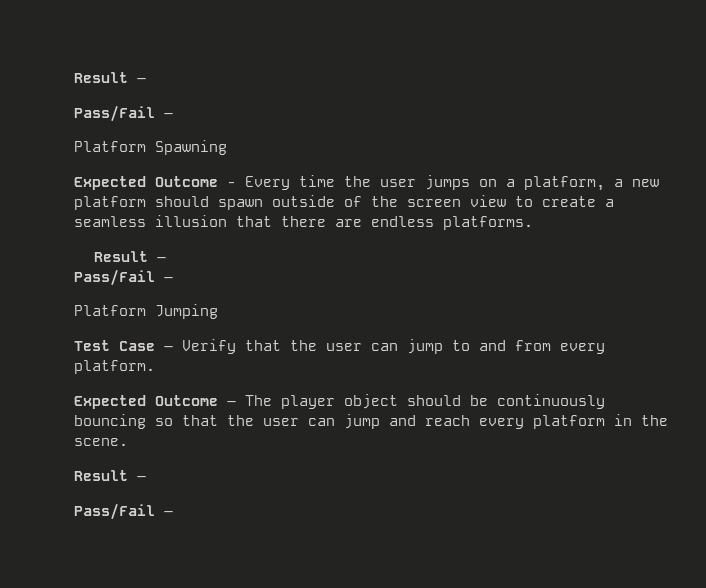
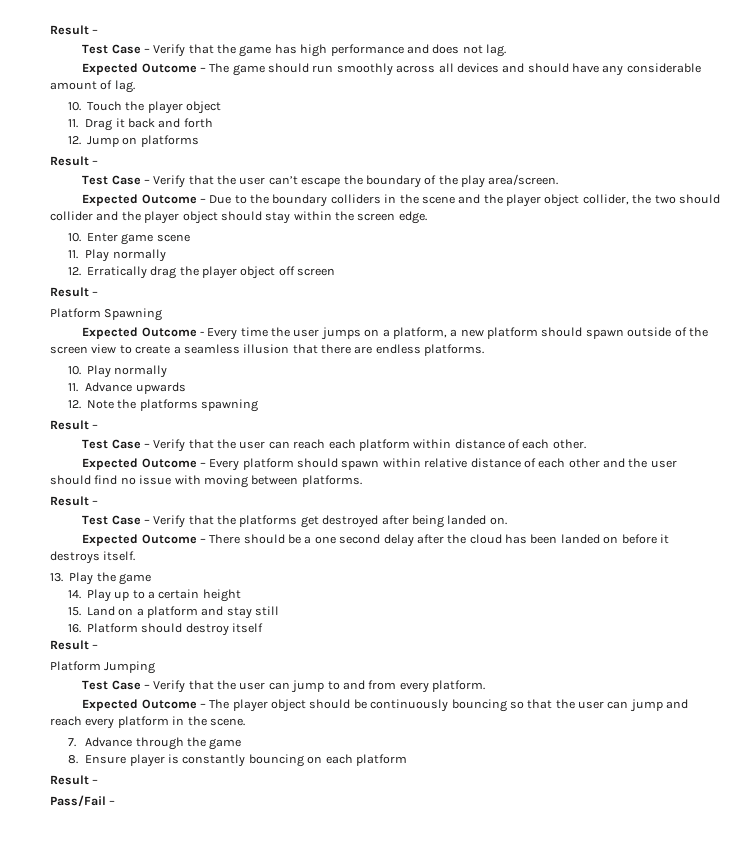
[74,72,146,83] [74,105,155,122] Result – // Pass/Fail -> [50,25,99,35] [82,44,507,57] [82,63,701,76] [50,80,135,93] [67,101,222,114] [67,118,213,131] [67,135,199,147] [50,156,99,166] [82,174,559,188] [82,194,720,207] [50,211,427,224] [67,233,190,245] [67,249,166,262] [67,266,336,279] [50,287,89,297] Result – // Test Case – Verify that the game has high performance and does not lag. // Expected Outcome – The game should run smoothly across all devices and should have any considerable amount of lag. // 10. Touch the player object // 11. Drag it back and forth // 12. Jump on platforms // Result – // Test Case – Verify that the user can’t escape the boundary of the play area/screen. // Expected Outcome – Due to the boundary colliders in the scene and the player object collider, the two should collider and the player object should stay within the screen edge. // 10. Enter game scene // 11. Play normally // 12. Erratically drag the player object off screen // Result
[94,251,167,262] [74,269,155,286] Result – // Pass/Fail -> [67,365,168,378] [67,382,186,394] [67,399,259,412] [50,420,99,430] [82,439,586,452] [82,458,677,471] [50,475,362,488] [50,496,99,506] [82,515,507,528] [82,534,669,547] [50,551,136,564] [50,572,151,585] [67,589,241,602] [67,606,280,619] [67,623,264,636] [50,640,89,650] 10. Play normally // 11. Advance upwards // 12. Note the platforms spawning // Result – // Test Case – Verify that the user can reach each platform within distance of each other. // Expected Outcome – Every platform should spawn within relative distance of each other and the user should find no issue with moving between platforms. // Result – // Test Case – Verify that the platforms get destroyed after being landed on. // Expected Outcome – There should be a one second delay after the cloud has been landed on before it destroys itself. // 13. Play the game // 14. Play up to a certain height // 15. Land on a platform and stay still // 16. Platform should destroy itself // Result
(128, 442) none -> [67,737,242,750] [67,754,407,767] // 7. Advance through the game // 8. Ensure player is constantly bouncing on each platform

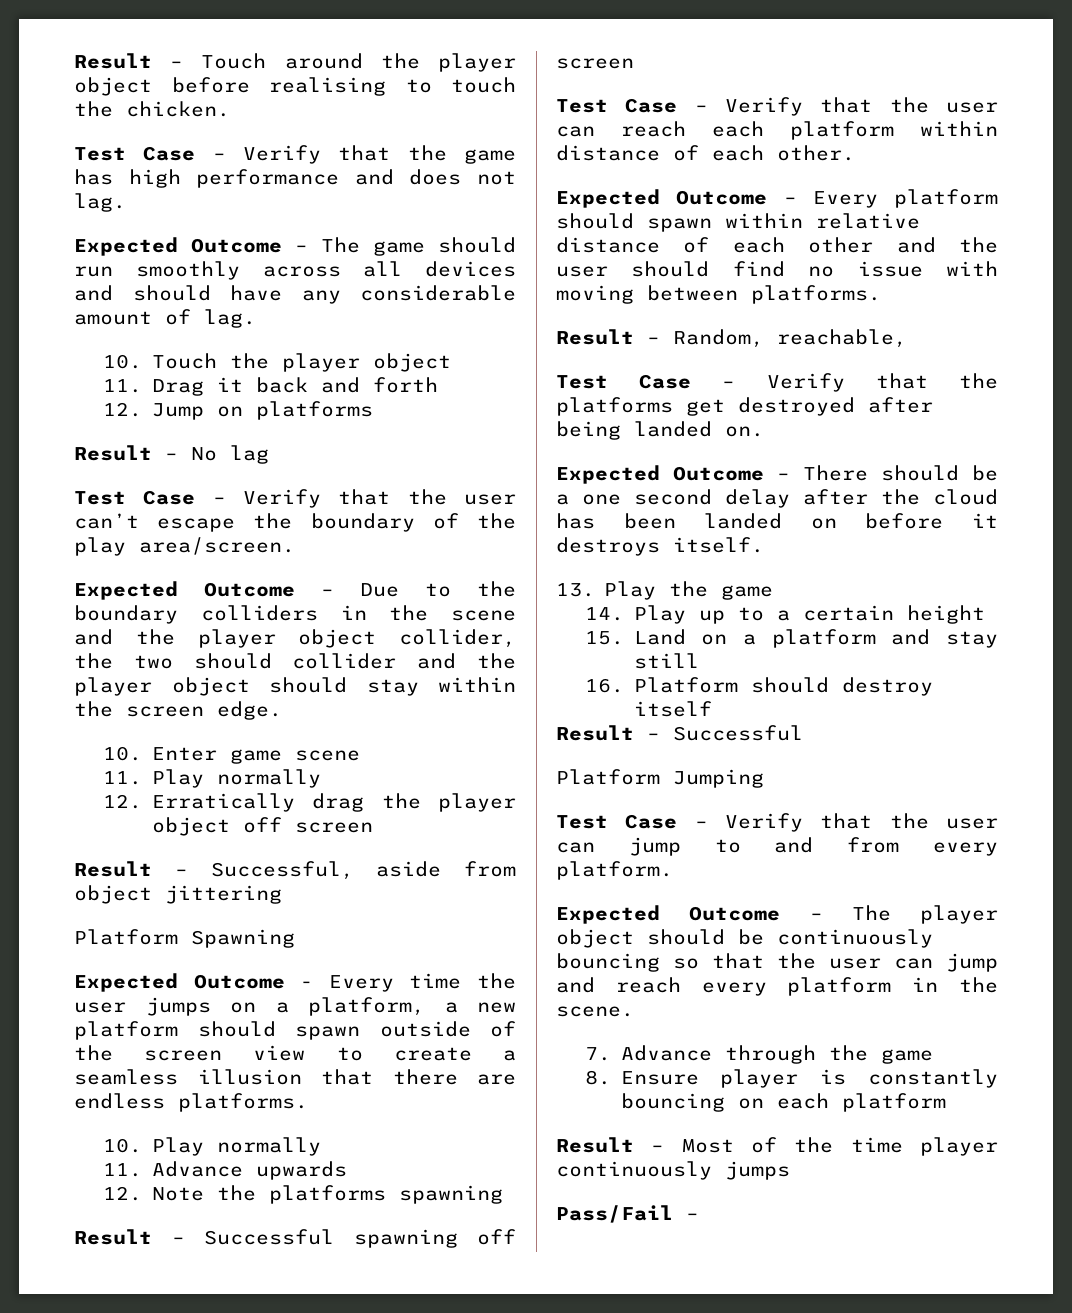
[50,25,99,35] Result – -> [74,53,516,72] [74,77,516,96] [74,101,230,117] Result – Touch around the player object before realising to touch the chicken.
(99, 162) none -> [191,445,269,464] No lag
(99, 293) none -> [210,861,516,880] [74,885,282,904] Successful, aside from object jittering
(99, 426) none -> [204,1229,516,1248] [556,58,634,69] Successful spawning off screen
(99, 502) none -> [673,329,907,348] Random, reachable,
(99, 646) none -> [673,725,803,741] Successful
(99, 781) none -> [681,1137,998,1156] [556,1161,790,1180] Most of the time player continuously jumps

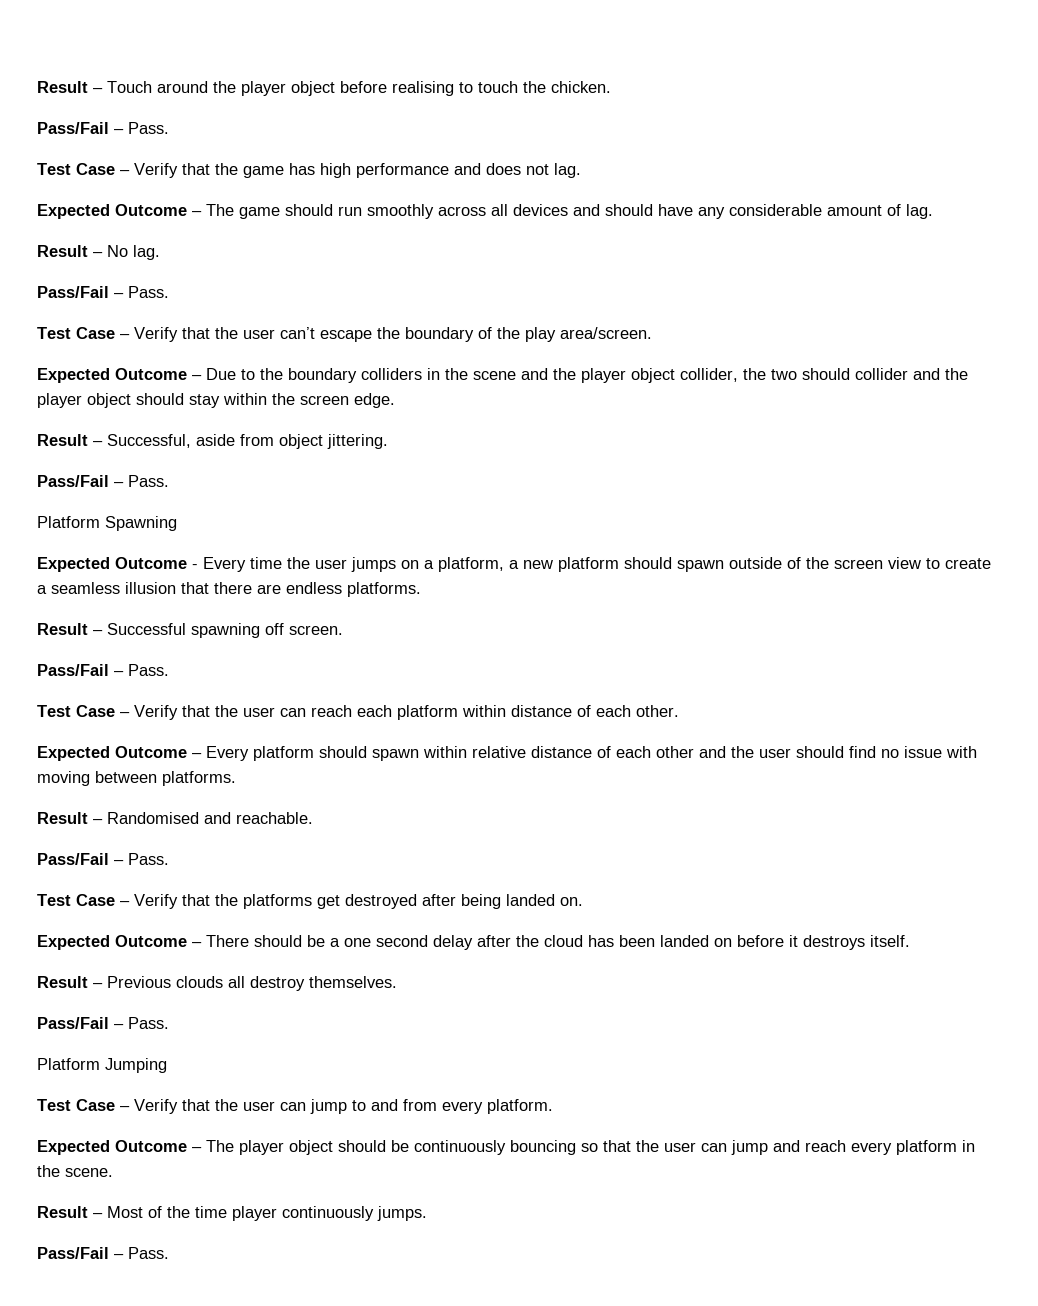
(230, 109) none -> [37,122,169,134] // Pass/Fail – Pass.
[103,353,451,372] [103,377,438,396] [103,401,373,420] // 10. Touch the player object // 11. Drag it back and forth // 12. Jump on platforms -> (933, 211) none
[230,445,269,464] lag -> [133,245,160,260] [37,286,169,298] lag. // Pass/Fail – Pass.
[103,746,360,764] [103,769,321,788] [103,793,516,812] [151,817,373,836] // 10. Enter game scene // 11. Play normally // 12. Erratically drag the player object off screen -> (395, 400) none
[165,885,282,904] jittering -> [327,434,388,449] [37,475,169,487] jittering. // Pass/Fail – Pass.
[103,1137,321,1156] [103,1161,347,1180] [103,1185,503,1204] // 10. Play normally // 11. Advance upwards // 12. Note the platforms spawning -> (421, 589) none
[556,58,634,69] screen -> [289,625,343,635] [37,664,169,676] screen. // Pass/Fail – Pass.
[673,329,907,348] Random, reachable, -> [107,812,313,824] [37,853,169,865] Randomised and reachable. // Pass/Fail – Pass.
[556,581,774,600] [585,605,985,624] [585,629,998,648] [633,653,699,669] [585,677,933,696] [633,701,712,717] [556,725,803,741] 13. Play the game // 14. Play up to a certain height // 15. Land on a platform and stay still // 16. Platform should destroy itself // Result – Successful -> [37,976,397,991] [37,1017,169,1029] Result – Previous clouds all destroy themselves. // Pass/Fail – Pass.
[585,1045,933,1064] [585,1069,998,1088] [620,1093,946,1112] // 7. Advance through the game // 8. Ensure player is constantly bouncing on each platform -> (113, 1172) none
[725,1161,790,1180] [556,1205,699,1223] jumps // Pass/Fail – -> [377,1206,427,1221] [37,1247,169,1259] jumps. // Pass/Fail – Pass.

